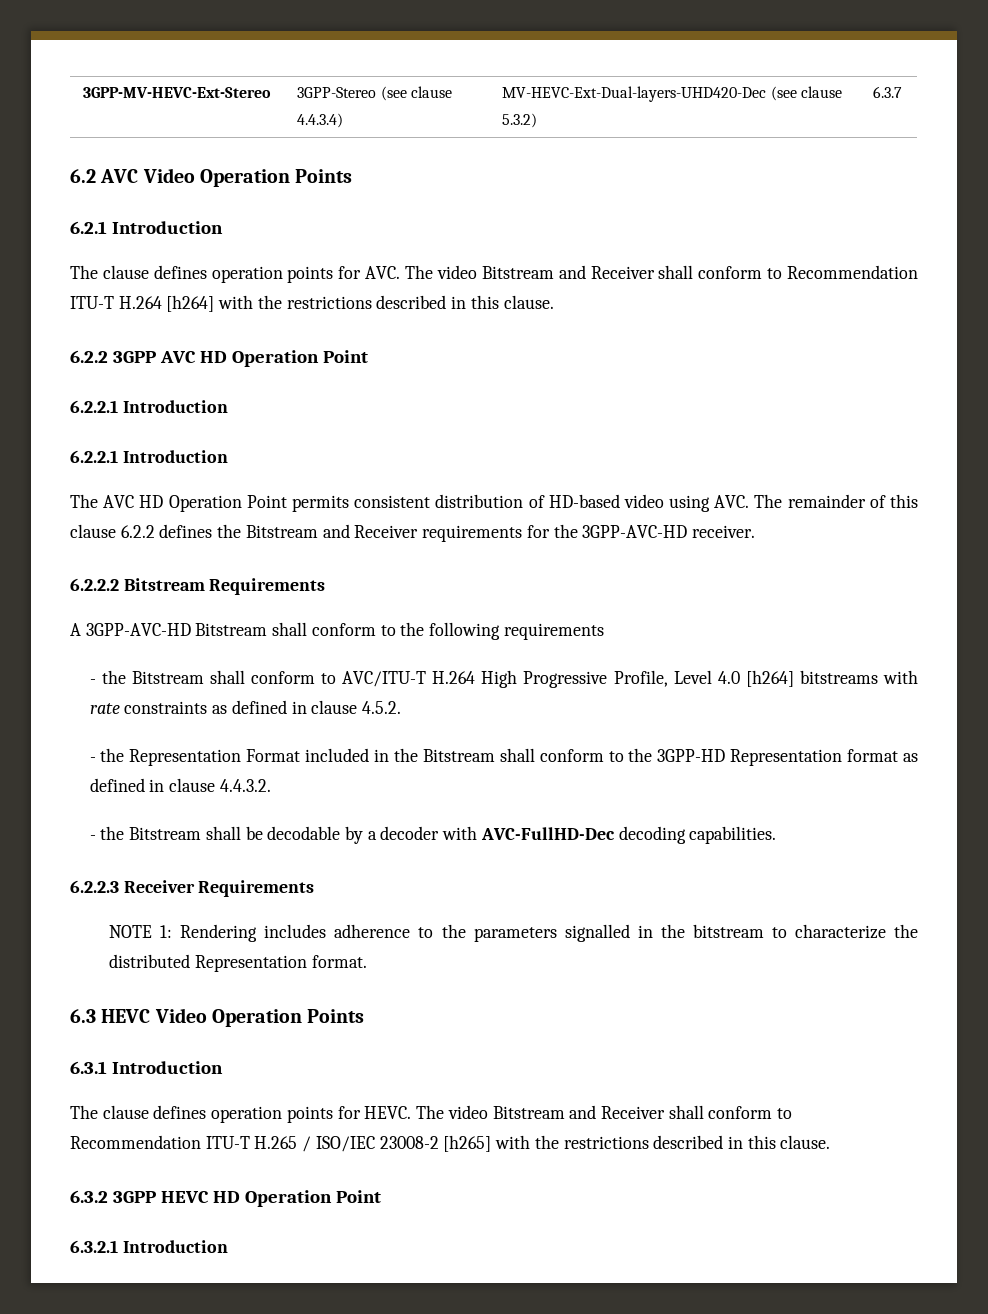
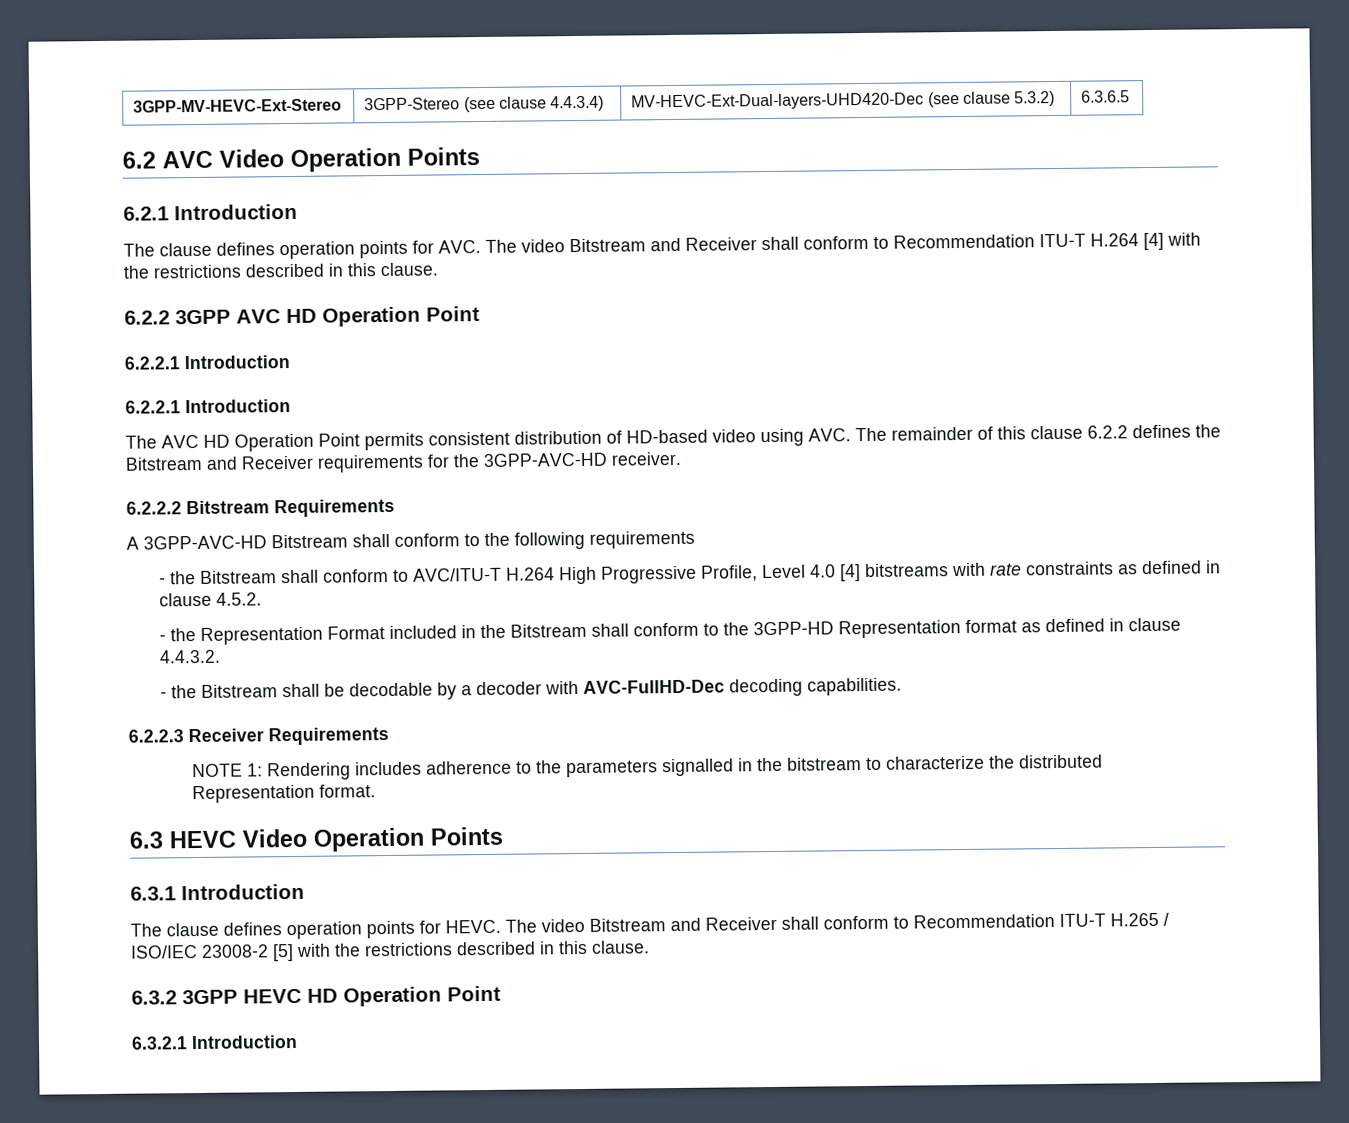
[873,86,903,98] 6.3.7 -> [1081,90,1131,103] 6.3.6.5
[166,295,215,312] [h264] -> [1143,232,1164,251] [4]
[745,670,794,687] [h264] -> [839,564,861,582] [4]
[443,1135,492,1152] [h265] -> [272,944,294,962] [5]

